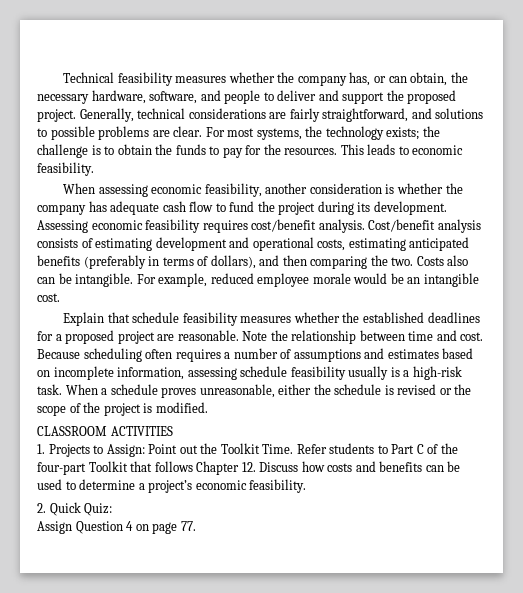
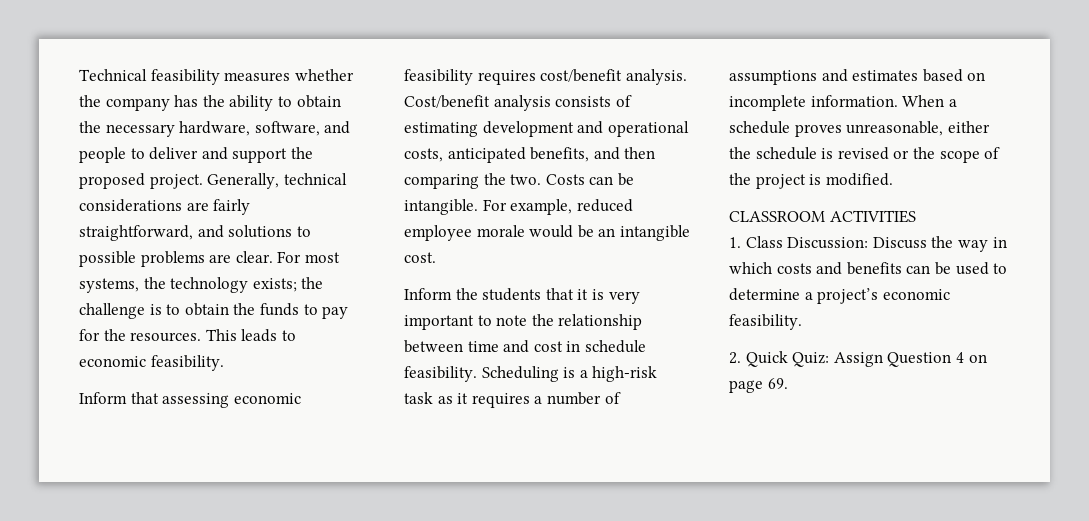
[349,72,448,86] has, or can obtain, -> [174,95,341,111] has the ability to obtain
[63,183,463,197] [37,201,447,215] [37,220,88,233] When assessing economic feasibility, another consideration is whether the company has adequate cash flow to fund the project during its development. Assessing -> [79,392,230,408] Inform that assessing
[348,237,470,251] [37,255,256,269] estimating anticipated benefits (preferably in terms of dollars), -> [447,147,590,163] anticipated benefits,
[447,255,469,266] also -> (585, 179) none
[63,312,480,326] [37,330,268,344] Explain that schedule feasibility measures whether the established deadlines for a proposed project are reasonable. Note -> [404,288,640,304] [404,315,528,330] Inform the students that it is very important to note
[460,332,484,341] [37,348,173,362] cost. Because scheduling often -> [533,340,646,353] [404,366,658,382] [404,392,469,404] cost in schedule feasibility. Scheduling is a high-risk task as it
[117,366,462,380] [37,384,62,395] information, assessing schedule feasibility usually is a high-risk task. -> [810,95,898,107] information.
[48,443,458,457] [37,461,325,475] Projects to Assign: Point out the Toolkit Time. Refer students to Part C of the four-part Toolkit that follows Chapter 12. Discuss how -> [745,236,1007,252] [729,262,772,274] Class Discussion: Discuss the way in which
(113, 509) // -> (830, 359) none
[180,521,196,531] 77. -> [767,378,788,389] 69.

